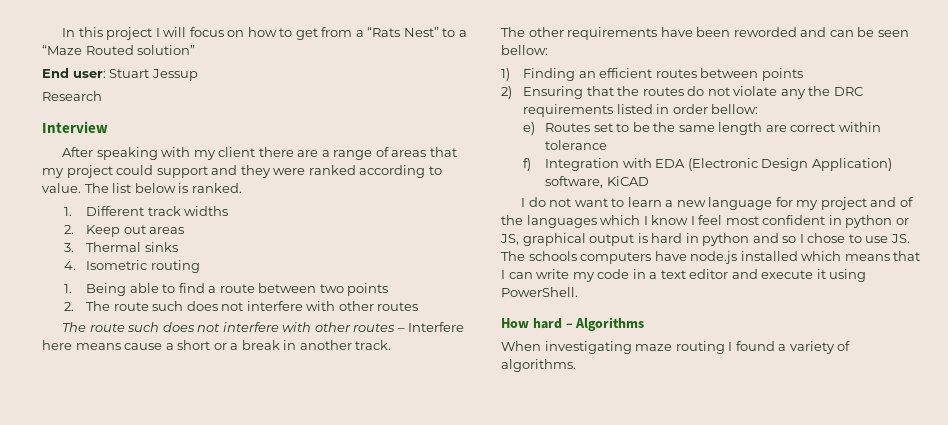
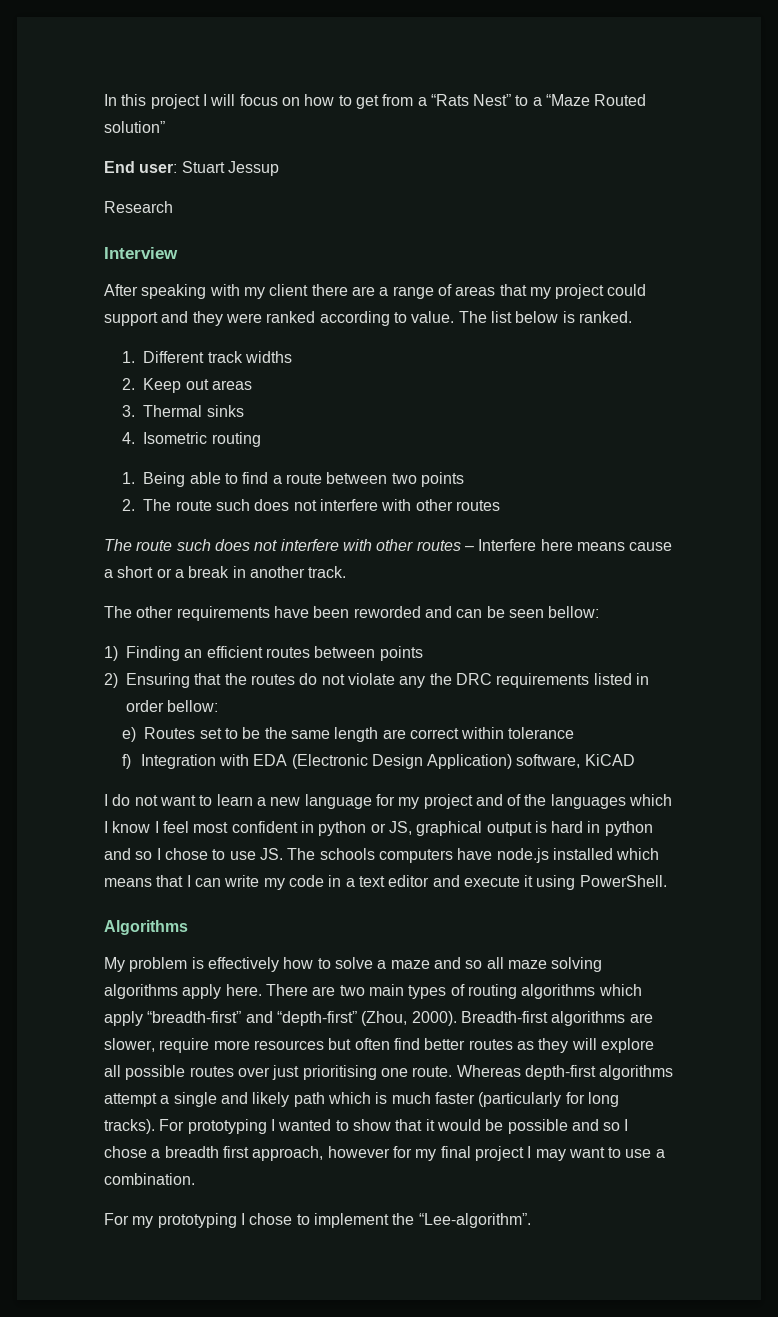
[501,317,645,331] [501,341,851,354] [501,359,576,372] How hard – Algorithms // When investigating maze routing I found a variety of algorithms. -> [104,920,188,935] [104,957,603,972] [104,984,642,999] [104,1011,653,1026] [104,1038,654,1053] [104,1065,674,1080] [104,1092,619,1107] [104,1119,629,1134] [104,1146,665,1161] [104,1173,195,1185] [104,1213,531,1228] Algorithms // My problem is effectively how to solve a maze and so all maze solving algorithms apply here. There are two main types of routing algorithms which apply “breadth-first” and “depth-first” (Zhou, 2000). Breadth-first algorithms are slower, require more resources but often find better routes as they will explore all possible routes over just prioritising one route. Whereas depth-first algorithms attempt a single and likely path which is much faster (particularly for long tracks). For prototyping I wanted to show that it would be possible and so I chose a breadth first approach, however for my final project I may want to use a combination. // For my prototyping I chose to implement the “Lee-algorithm”.

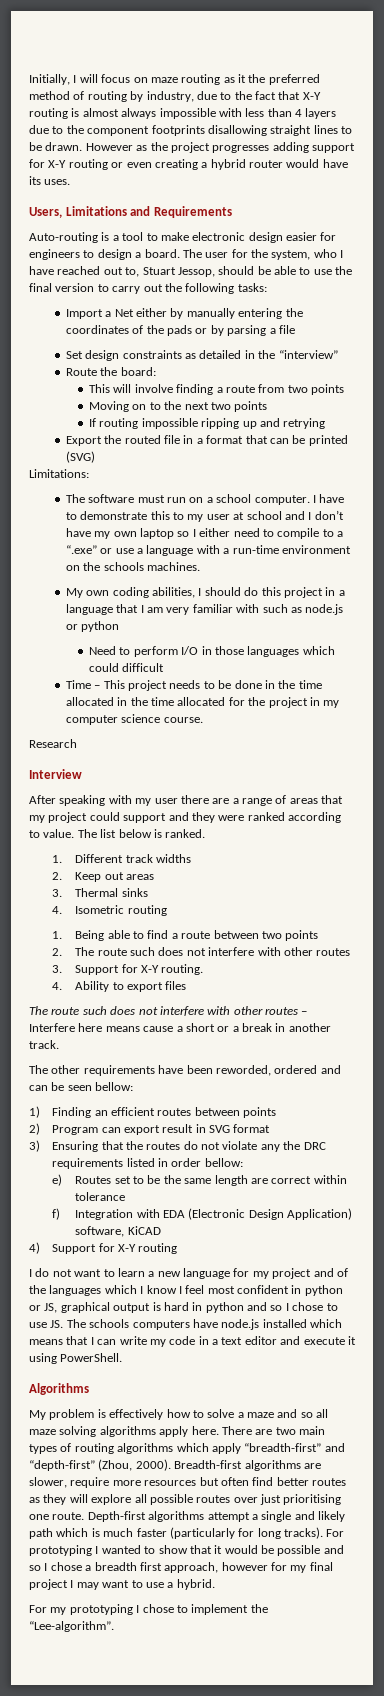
[104,94,200,109] In this project -> [29,74,70,85] Initially,
[304,94,647,109] [104,121,165,133] [104,161,279,176] how to get from a “Rats Nest” to a “Maze Routed solution” // End user: Stuart Jessup -> [150,74,320,85] [29,91,321,102] [29,108,337,119] [29,125,352,136] [29,142,355,153] [29,159,348,170] [29,176,71,185] [29,206,232,218] [29,232,337,243] [29,249,344,260] [29,266,353,277] [29,283,267,294] [65,308,303,319] [65,325,295,336] [65,350,338,361] [65,367,156,376] [89,384,345,395] [89,401,268,412] [89,418,326,429] [65,435,348,446] [65,451,95,463] [29,469,89,478] [65,494,345,505] [65,510,344,522] [65,528,344,539] [65,545,351,556] [65,562,201,571] [65,587,345,598] [65,604,344,615] [65,621,120,632] [89,646,335,657] [89,663,165,672] [65,680,322,691] [65,697,340,708] [65,714,203,725] maze routing as it the preferred method of routing by industry, due to the fact that X-Y routing is almost always impossible with less than 4 layers due to the component footprints disallowing straight lines to be drawn. However as the project progresses adding support for X-Y routing or even creating a hybrid router would have its uses. // Users, Limitations and Requirements // Auto-routing is a tool to make electronic design easier for engineers to design a board. The user for the system, who I have reached out to, Stuart Jessop, should be able to use the final version to carry out the following tasks: // Import a Net either by manually entering the coordinates of the pads or by parsing a file // Set design constraints as detailed in the “interview” // Route the board: // This will involve finding a route from two points // Moving on to the next two points // If routing impossible ripping up and retrying // Export the routed file in a format that can be printed (SVG) // Limitations: // The software must run on a school computer. I have to demonstrate this to my user at school and I don’t have my own laptop so I either need to compile to a “.exe” or use a language with a run-time environment on the schools machines. // My own coding abilities, I should do this project in a language that I am very familiar with such as node.js or python // Need to perform I/O in those languages which could difficult // Time – This project needs to be done in the time allocated in the time allocated for the project in my computer science course.
[269,284,309,296] client -> [154,798,178,804] user
(500, 505) none -> [52,964,204,975] [52,981,187,992] // 3. Support for X-Y routing. // 4. Ability to export files
[353,606,421,618] reworded -> [215,1065,318,1076] reworded, ordered
(118, 680) none -> [52,1124,271,1135] [29,1140,40,1152] Program can export result in SVG format // 3)
(635, 760) none -> [29,1242,178,1254] // 4) Support for X-Y routing
[456,1065,596,1080] Whereas depth-first -> [87,1511,146,1522] Depth-first
[104,1173,195,1185] combination. -> [176,1579,215,1590] hybrid.

